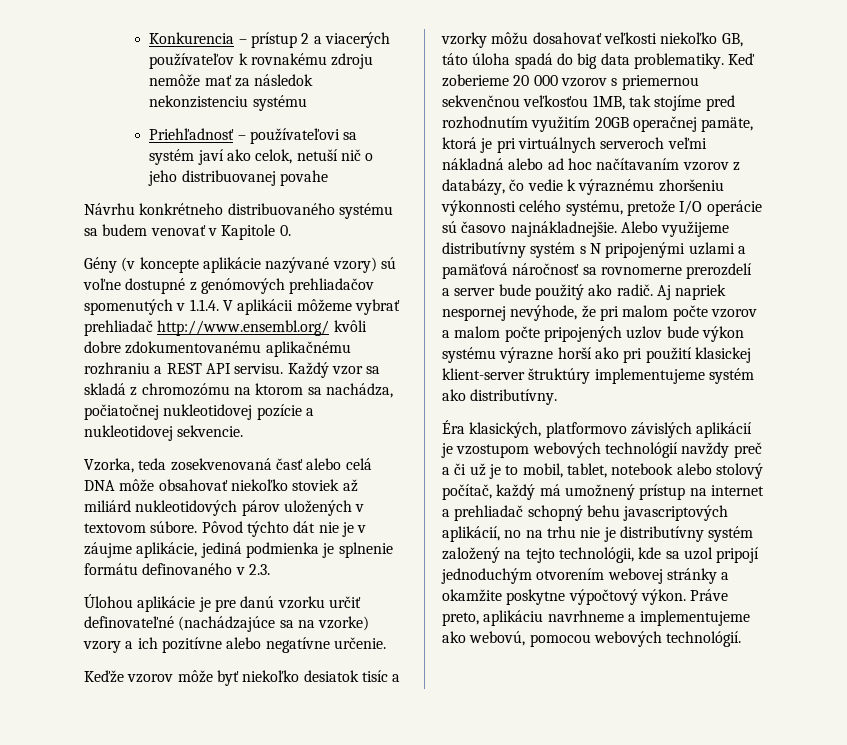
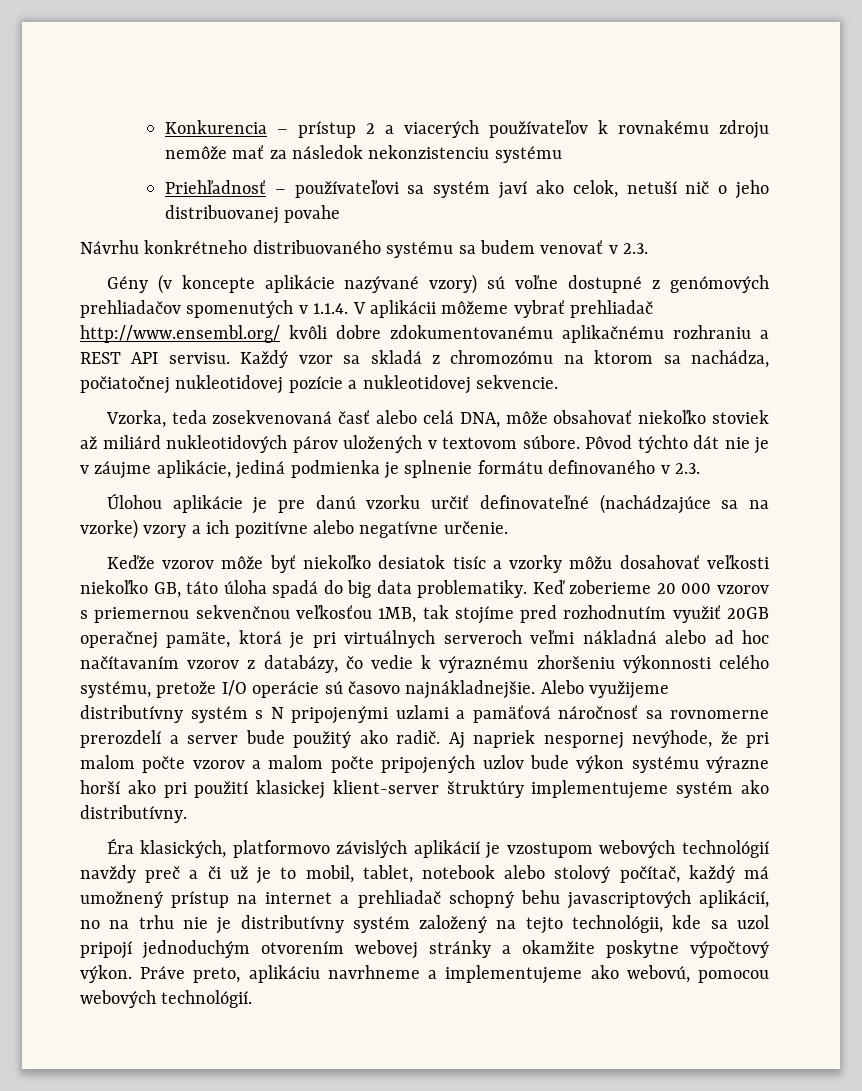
[221,224,291,240] Kapitole 0. -> [623,243,649,254] 2.3.
[84,480,115,491] DNA -> [459,412,500,428] DNA,
[531,116,591,132] využitím -> [672,605,721,623] využiť

